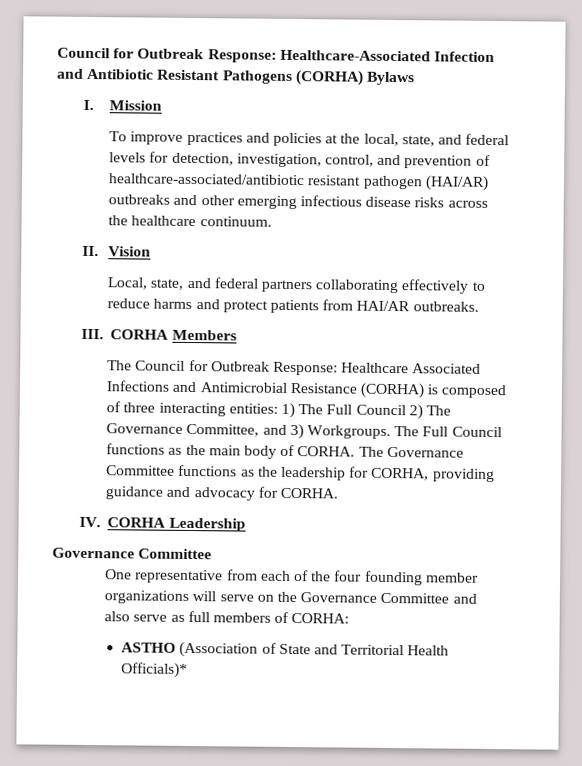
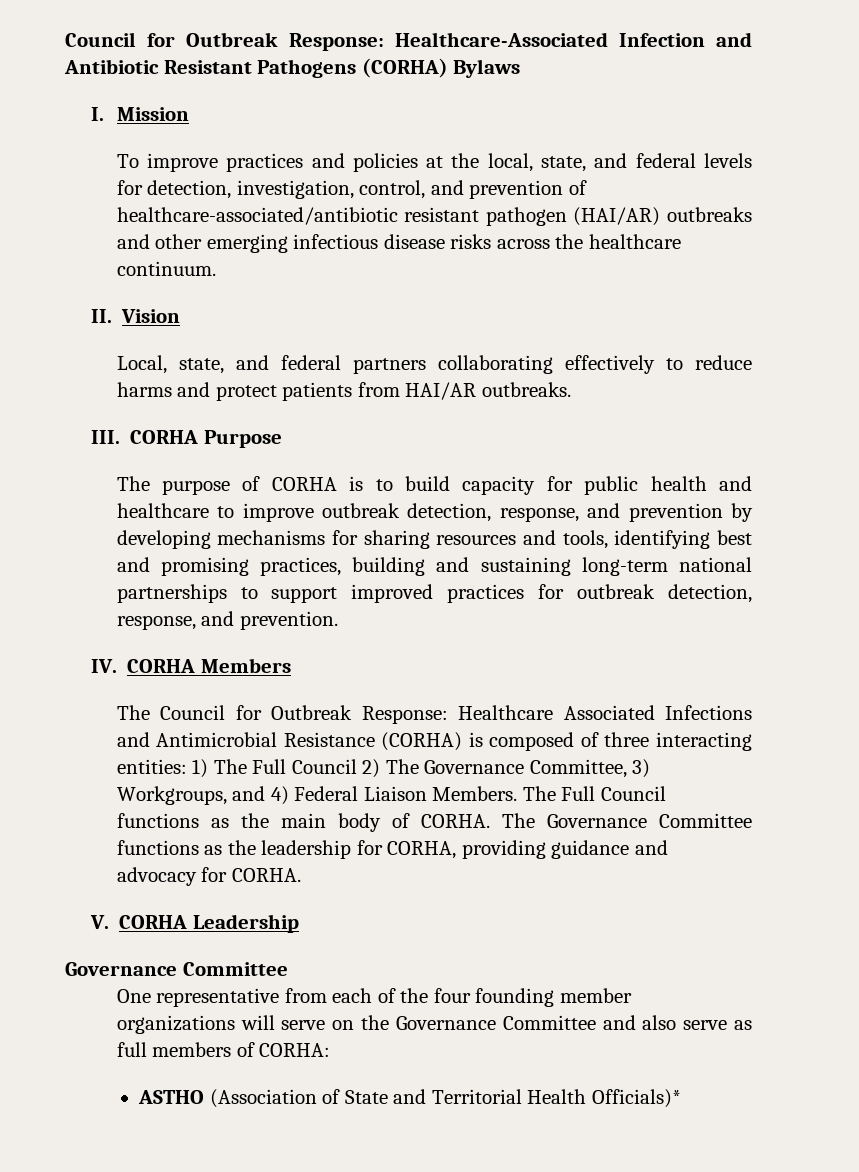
(170, 334) none -> [203,430,282,448] [116,476,752,495] [116,503,753,522] [116,530,752,549] [116,557,752,576] [116,584,752,603] [116,611,338,630] [90,659,196,673] Purpose // The purpose of CORHA is to build capacity for public health and healthcare to improve outbreak detection, response, and prevention by developing mechanisms for sharing resources and tools, identifying best and promising practices, building and sustaining long-term national partnerships to support improved practices for outbreak detection, response, and prevention. // IV. CORHA
[262,423,391,440] and 3) Workgroups. -> [632,759,651,778] [116,786,518,805] 3) Workgroups, and 4) Federal Liaison Members.
[78,516,101,528] IV. -> [89,915,109,929] V.

